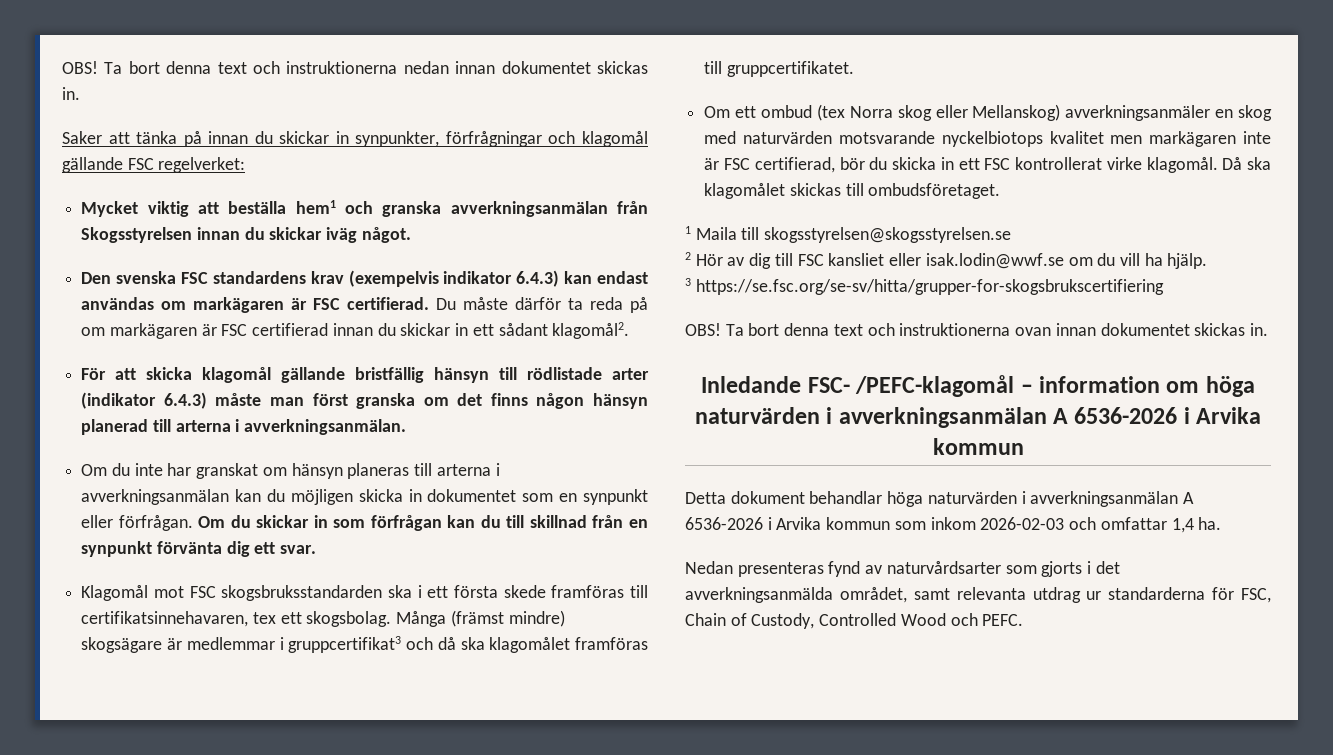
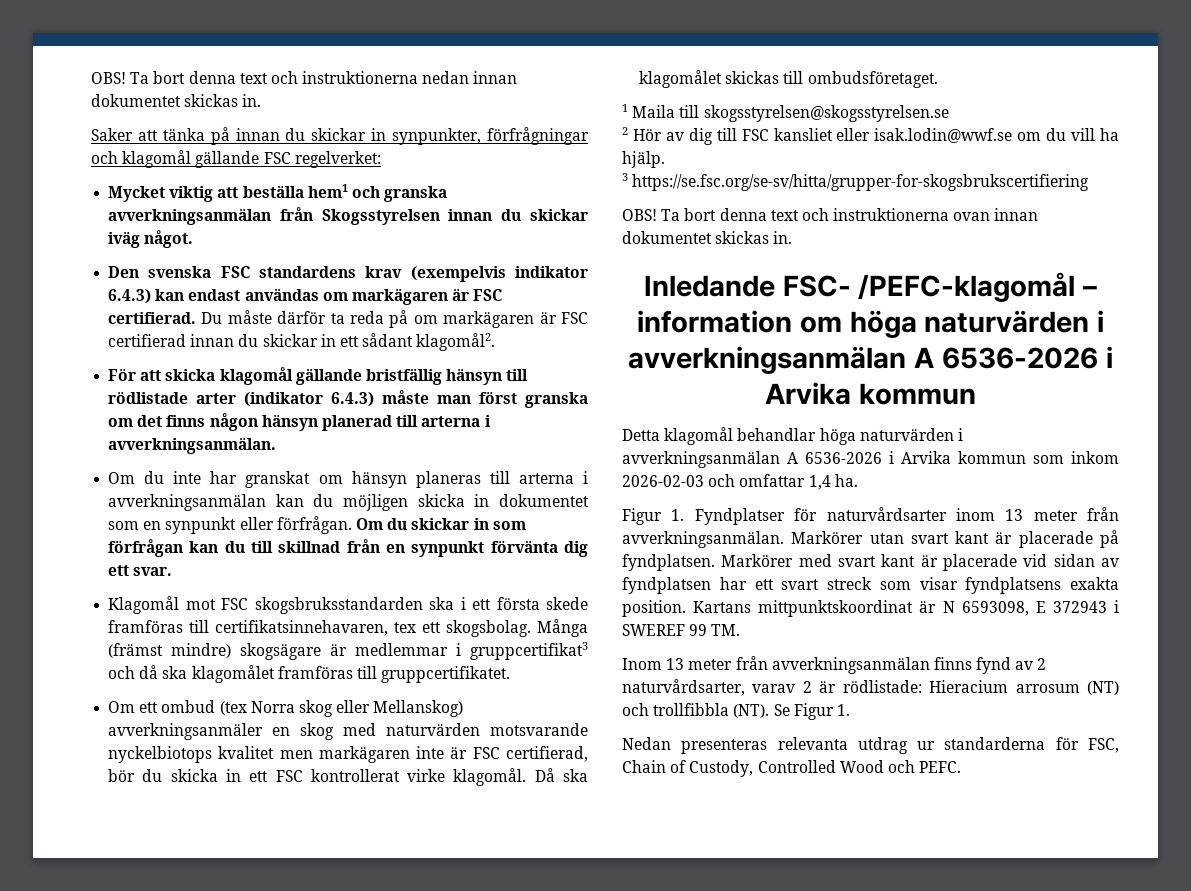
[730,491,805,504] dokument -> [664,427,734,445] klagomål
[685,561,1120,577] [685,587,950,603] Nedan presenteras fynd av naturvårdsarter som gjorts i det avverkningsanmälda området, samt -> [622,507,1119,525] [622,530,1119,548] [622,554,1119,571] [622,577,1119,594] [622,600,1119,617] [622,624,741,636] [622,656,1047,674] [622,679,1119,696] [622,703,850,720] [622,737,768,754] Figur 1. Fyndplatser för naturvårdsarter inom 13 meter från avverkningsanmälan. Markörer utan svart kant är placerade på fyndplatsen. Markörer med svart kant är placerade vid sidan av fyndplatsen har ett svart streck som visar fyndplatsens exakta position. Kartans mittpunktskoordinat är N 6593098, E 372943 i SWEREF 99 TM. // Inom 13 meter från avverkningsanmälan finns fynd av 2 naturvårdsarter, varav 2 är rödlistade: Hieracium arrosum (NT) och trollfibbla (NT). Se Figur 1. // Nedan presenteras

